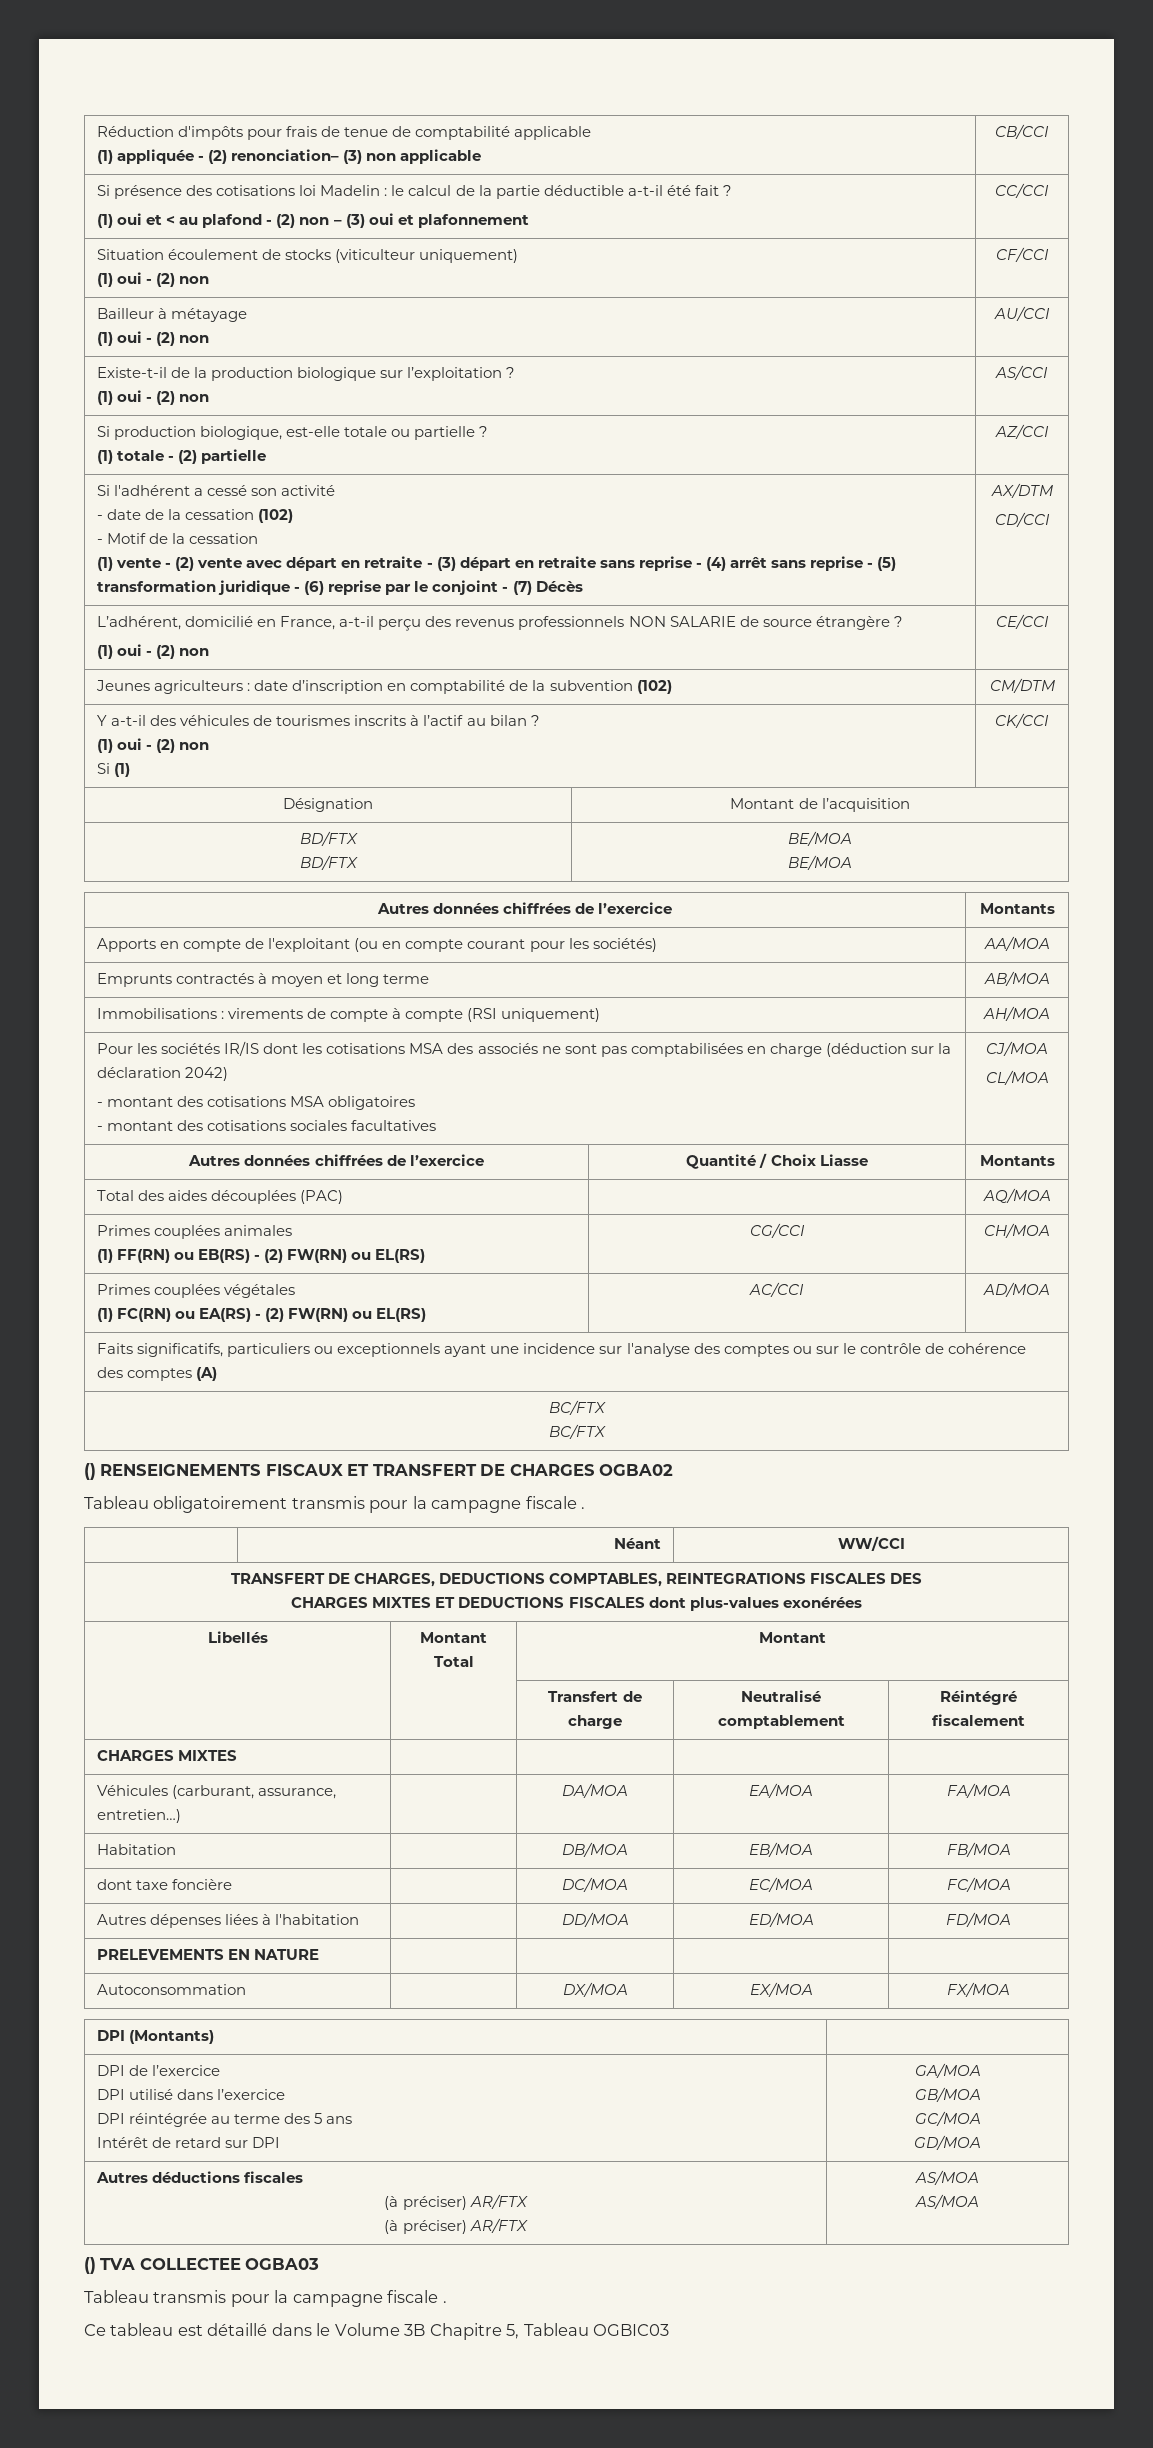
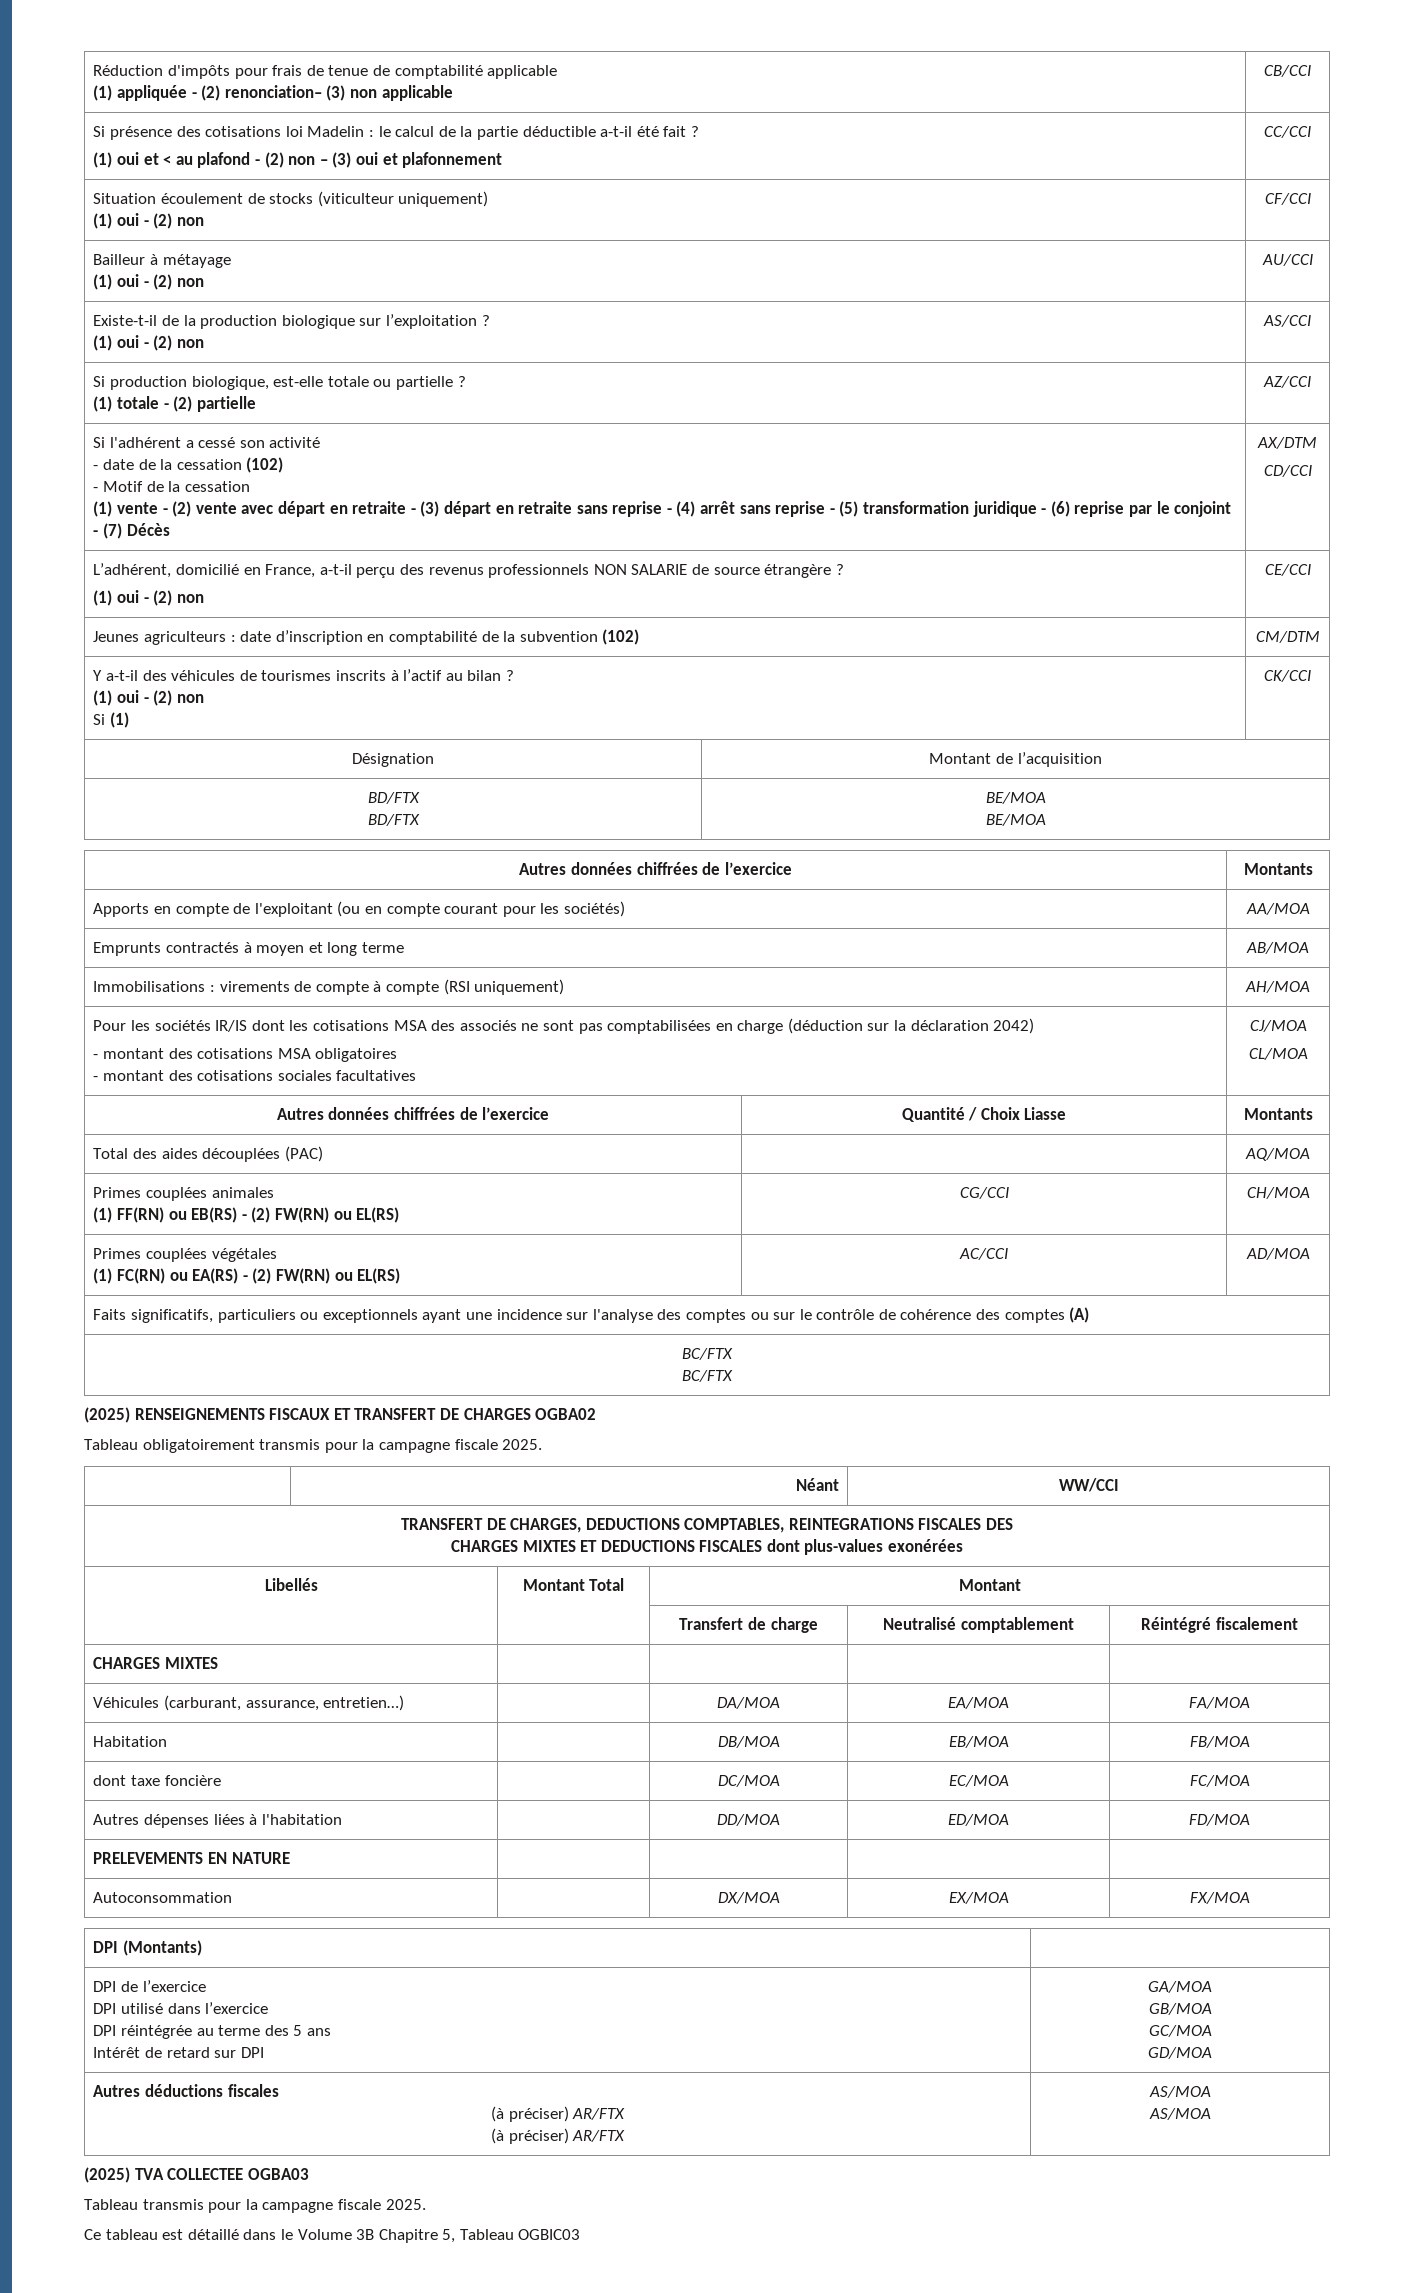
[84,1463,96,1480] () -> [84,1407,130,1423] (2025)
[581,1507,586,1509] . -> [502,1439,543,1450] 2025.
[84,2257,96,2274] () -> [84,2167,130,2183] (2025)
[442,2301,447,2303] . -> [385,2199,426,2210] 2025.

